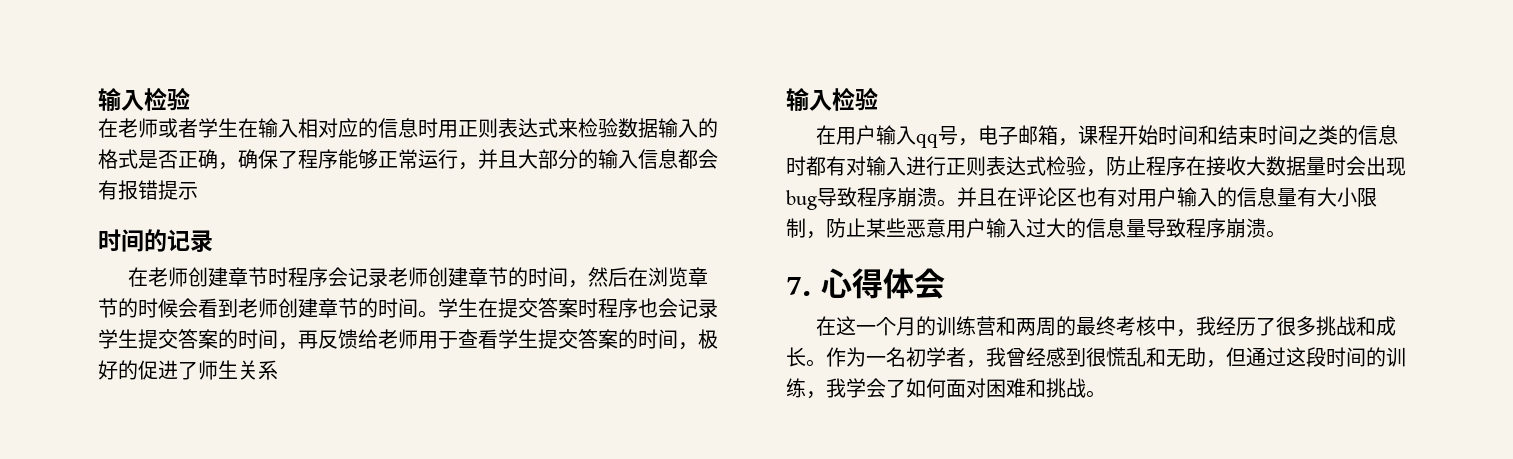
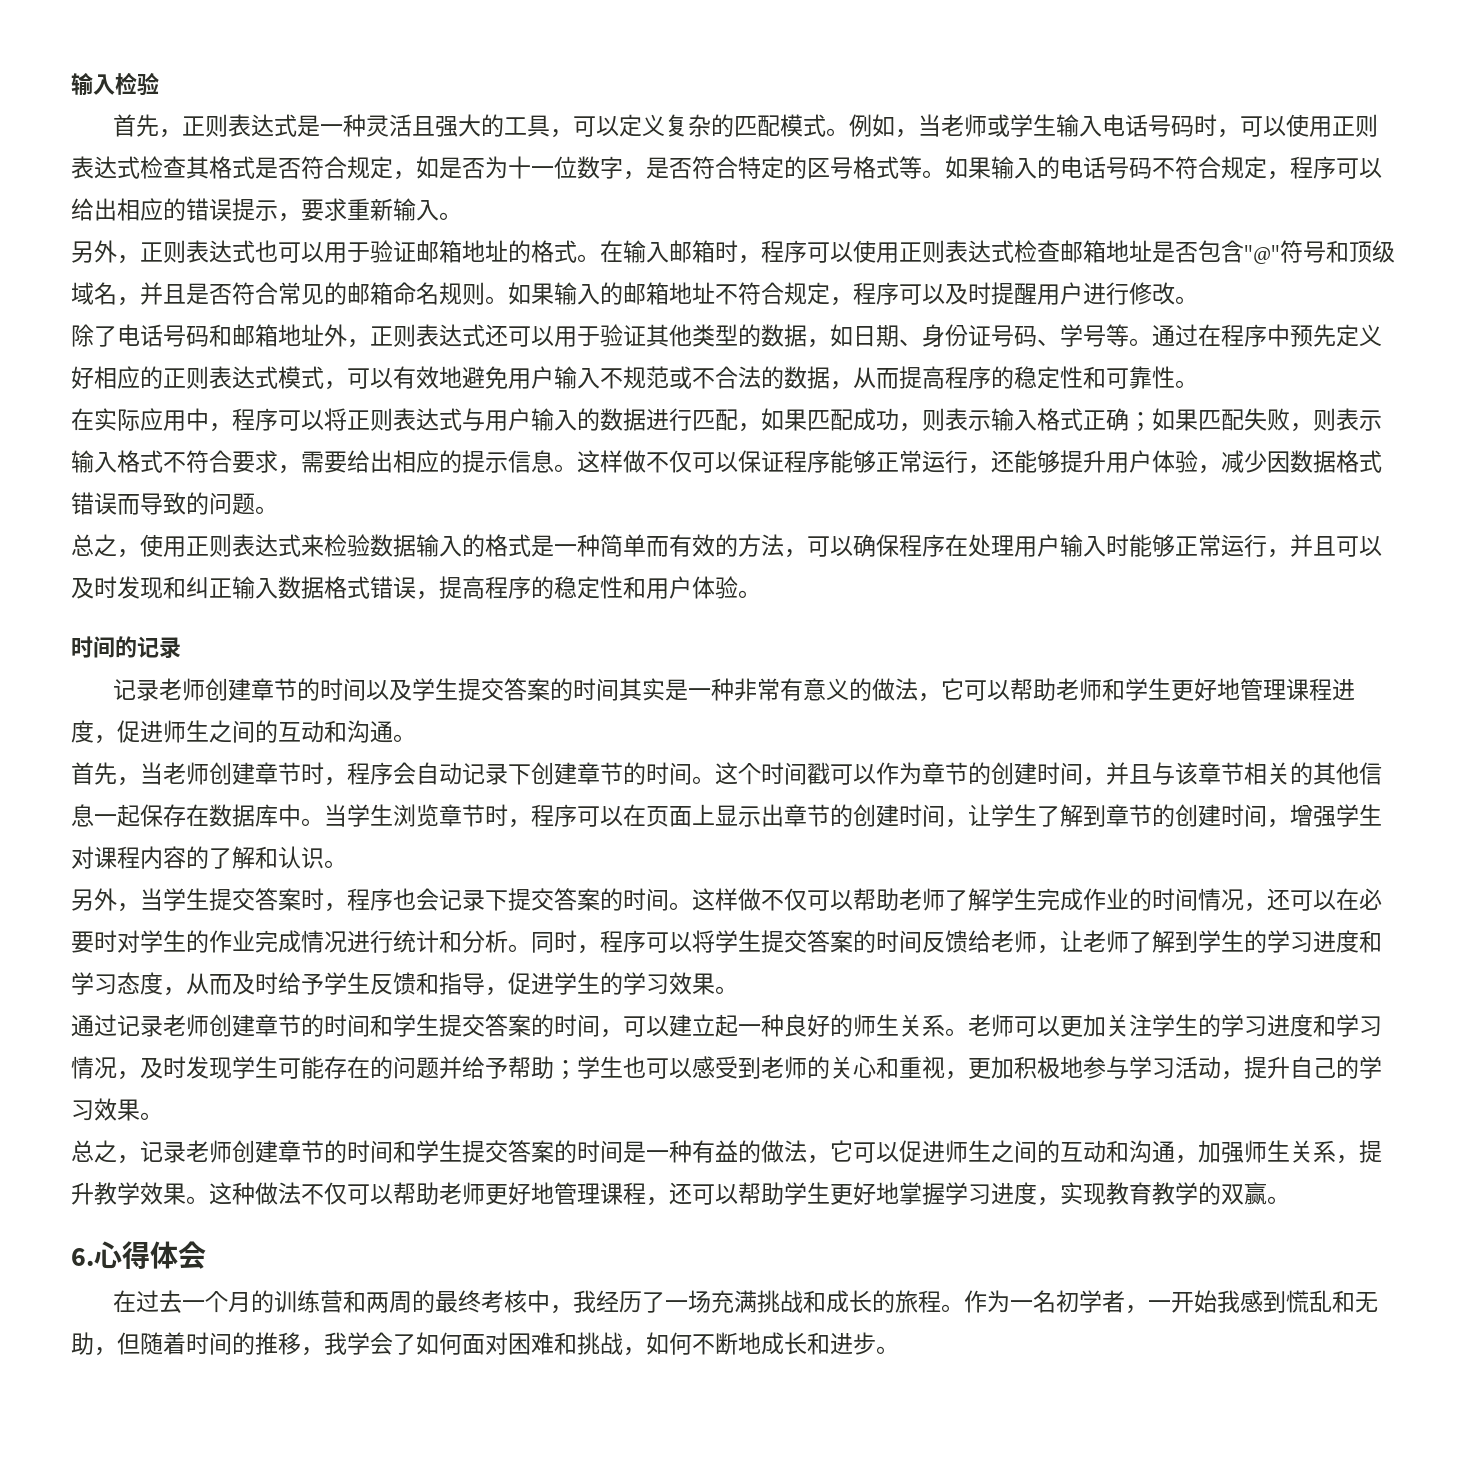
[98,87,190,111] [98,118,438,138] 输入检验 // 在老师或者学生在输入相对应的信息时 -> [71,72,159,96] [113,114,1379,138] [71,156,1382,180] [71,198,462,222] [71,240,1395,264] [71,282,1198,306] [71,324,1382,348] [71,366,1198,390] [71,408,1382,432] [71,450,1382,474] [71,492,278,515] [71,534,163,558] 输入检验 // 首先，正则表达式是一种灵活且强大的工具，可以定义复杂的匹配模式。例如，当老师或学生输入电话号码时，可以使用正则表达式检查其格式是否符合规定，如是否为十一位数字，是否符合特定的区号格式等。如果输入的电话号码不符合规定，程序可以给出相应的错误提示，要求重新输入。 // 另外，正则表达式也可以用于验证邮箱地址的格式。在输入邮箱时，程序可以使用正则表达式检查邮箱地址是否包含"@"符号和顶级域名，并且是否符合常见的邮箱命名规则。如果输入的邮箱地址不符合规定，程序可以及时提醒用户进行修改。 // 除了电话号码和邮箱地址外，正则表达式还可以用于验证其他类型的数据，如日期、身份证号码、学号等。通过在程序中预先定义好相应的正则表达式模式，可以有效地避免用户输入不规范或不合法的数据，从而提高程序的稳定性和可靠性。 // 在实际应用中，程序可以将正则表达式与用户输入的数据进行匹配，如果匹配成功，则表示输入格式正确；如果匹配失败，则表示输入格式不符合要求，需要给出相应的提示信息。这样做不仅可以保证程序能够正常运行，还能够提升用户体验，减少因数据格式错误而导致的问题。 // 总之，使
[158,149,338,170] 否正确，确保了程序 -> [554,534,1129,558] 一种简单而有效的方法，可以确保程序在处理用户输入时
[518,149,718,169] [98,180,198,200] [98,229,213,253] [127,267,708,288] [98,298,718,318] [98,329,718,350] [98,360,278,380] [786,87,878,111] [815,125,1398,148] [786,156,1406,177] [786,187,1377,210] [786,218,1286,239] [786,277,811,296] 大部分的输入信息都会有报错提示 // 时间的记录 // 在老师创建章节时程序会记录老师创建章节的时间，然后在浏览章节的时候会看到老师创建章节的时间。学生在提交答案时程序也会记录学生提交答案的时间，再反馈给老师用于查看学生提交答案的时间，极好的促进了师生关系 // 输入检验 // 在用户输入qq号，电子邮箱，课程开始时间和结束时间之类的信息时都有对输入进行正则表达式检验，防止程序在接收大数据量时会出现bug导致程序崩溃。并且在评论区也有对用户输入的信息量有大小限制，防止某些恶意用户输入过大的信息量导致程序崩溃。 // 7. -> [1336,536,1382,557] [71,576,761,600] [71,636,181,659] [113,678,1356,702] [71,720,416,744] [71,762,1382,786] [71,804,1382,828] [71,846,347,869] [71,888,1382,912] [71,930,1382,954] [71,972,738,996] [71,1014,1382,1038] [71,1056,1382,1080] [71,1098,163,1121] [71,1140,1382,1164] [71,1182,1290,1206] [71,1248,94,1266] 可以及时发现和纠正输入数据格式错误，提高程序的稳定性和用户体验。 // 时间的记录 // 记录老师创建章节的时间以及学生提交答案的时间其实是一种非常有意义的做法，它可以帮助老师和学生更好地管理课程进度，促进师生之间的互动和沟通。 // 首先，当老师创建章节时，程序会自动记录下创建章节的时间。这个时间戳可以作为章节的创建时间，并且与该章节相关的其他信息一起保存在数据库中。当学生浏览章节时，程序可以在页面上显示出章节的创建时间，让学生了解到章节的创建时间，增强学生对课程内容的了解和认识。 // 另外，当学生提交答案时，程序也会记录下提交答案的时间。这样做不仅可以帮助老师了解学生完成作业的时间情况，还可以在必要时对学生的作业完成情况进行统计和分析。同时，程序可以将学生提交答案的时间反馈给老师，让老师了解到学生的学习进度和学习态度，从而及时给予学生反馈和指导，促进学生的学习效果。 // 通过记录老师创建章节的时间和学生提交答案的时间，可以建立起一种良好的师生关系。老师可以更加关注学生的学习进度和学习情况，及时发现学生可能存在的问题并给予帮助；学生也可以感受到老师的关心和重视，更加积极地参与学习活动，提升自己的学习效果。 // 总之，记录老师创建章节的时间和学生提交答案的时间是一种有益的做法，它可以促进师生之间的互动和沟通，加强师生关系，提升教学效果。这种做法不仅可以帮助老师更好地管理课程，还可以帮助学生更好地掌握学习进度，实现教育教学的双赢。 // 6.
[835,316,856,336] 这 -> [136,1290,183,1313] 过去
[1275,316,1316,336] 很多 -> [665,1290,758,1313] 一场充满
(806, 357) none -> [872,1290,942,1313] 的旅程
[986,347,1106,367] 我曾经感到很 -> [1148,1290,1287,1313] 一开始我感到
[1246,347,1406,367] [786,378,806,398] 通过这段时间的训练 -> [140,1332,301,1355] 随着时间的推移
(1086, 388) none -> [623,1332,876,1356] ，如何不断地成长和进步

